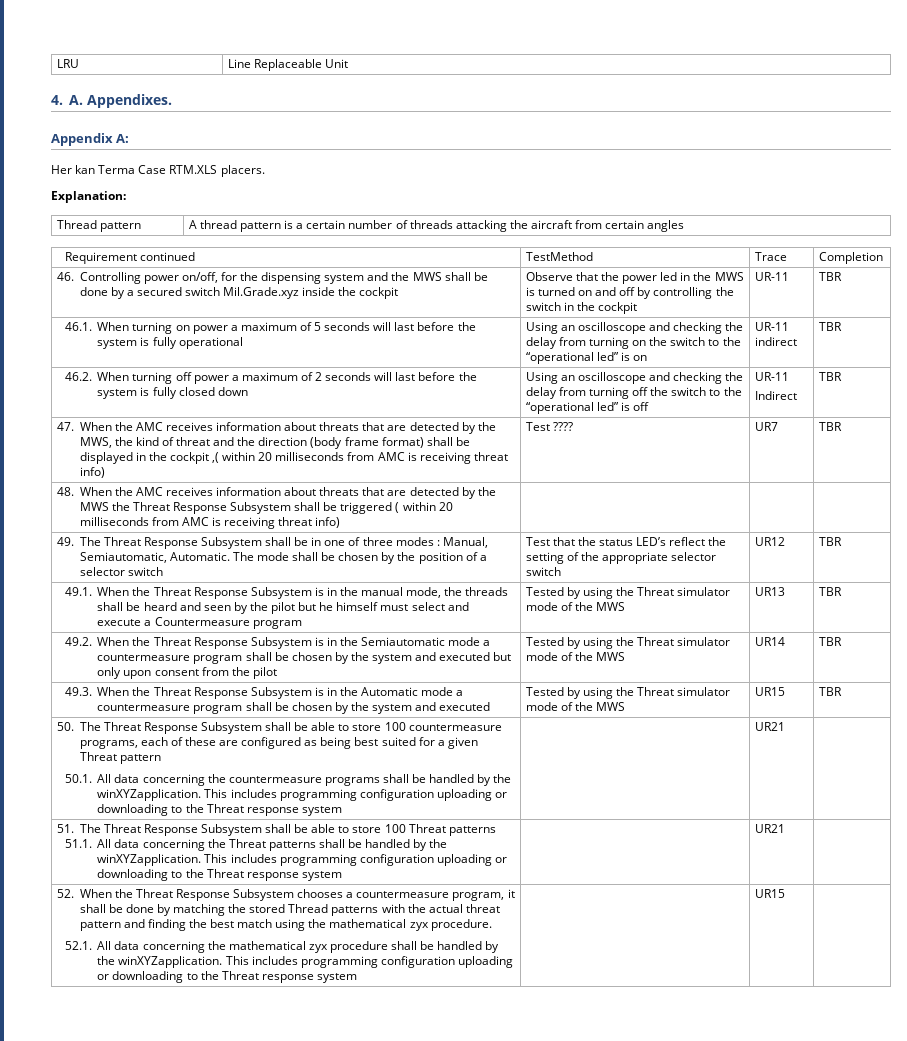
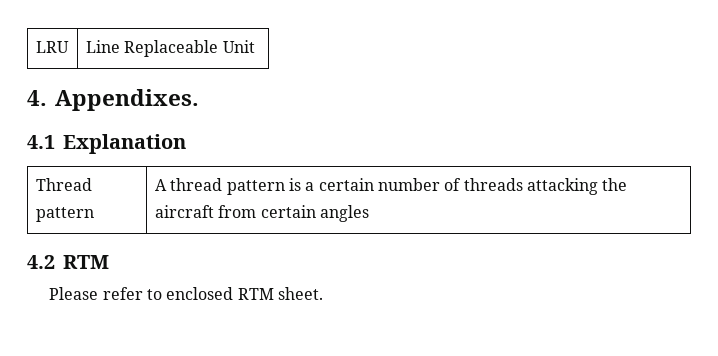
[68,95,83,105] A. -> (47, 98) none
[51,133,130,146] [51,165,265,177] [51,191,126,203] Appendix A: // Her kan Terma Case RTM.XLS placers. // Explanation: -> [27,134,186,154] 4.1 Explanation
[64,252,195,264] [525,252,593,261] [754,252,787,261] [818,252,883,264] [56,272,488,284] [79,287,399,299] [525,272,744,284] [525,287,734,299] [525,302,638,314] [754,272,789,281] [818,272,842,281] [64,322,476,334] [97,337,243,349] [525,322,744,334] [525,337,741,349] [525,352,648,364] [754,322,789,331] [754,337,797,346] [818,322,842,331] [64,372,477,384] [97,387,248,399] [525,372,744,384] [525,387,742,399] [525,402,650,414] [754,372,789,381] [754,391,797,400] [818,372,842,381] [56,422,496,434] [79,437,470,449] [79,452,508,464] [79,467,105,478] [525,422,573,431] [754,422,778,431] [818,422,842,431] [56,487,496,499] [79,502,453,514] [79,517,341,529] [56,537,488,549] [79,552,487,564] [79,567,163,576] [525,537,727,546] [525,552,717,564] [525,567,561,576] [754,537,785,546] [818,537,842,546] [64,587,509,599] [97,602,469,614] [97,617,302,629] [525,587,731,599] [525,602,626,611] [754,587,785,596] [818,587,842,596] [64,637,491,649] [97,652,512,664] [97,667,277,679] [525,637,731,649] [525,652,626,661] [754,637,785,646] [818,637,842,646] [64,687,464,699] [97,702,491,714] [525,687,731,699] [525,702,626,711] [754,687,785,696] [818,687,842,696] [56,722,502,734] [79,737,478,749] [79,752,161,764] [64,774,512,786] [97,789,507,801] [97,804,342,816] [754,722,785,731] [56,824,496,836] [64,839,448,851] [97,854,507,866] [97,869,342,881] [754,824,785,833] [56,889,515,901] [79,904,500,916] [79,919,492,931] [64,941,500,953] [97,956,513,968] [97,971,357,983] [754,889,785,898] // Requirement continued | TestMethod | Trace | Completion // 46. Controlling power on/off, for the dispensing system and the MWS shall be done by a secured switch Mil.Grade.xyz inside the cockpit | Observe that the power led in the MWS is turned on and off by controlling the switch in the cockpit | UR-11 | TBR // 46.1. When turning on power a maximum of 5 seconds will last before the system is fully operational | Using an oscilloscope and checking the delay from turning on the switch to the “operational led” is on | UR-11 indirect | TBR // 46.2. When turning off power a maximum of 2 seconds will last before the system is fully closed down | Using an oscilloscope and checking the delay from turning off the switch to the “operational led” is off | UR-11 // Indirect | TBR // 47. When the AMC receives information about threats that are detected by the MWS, the kind of threat and the direction (body frame format) shall be displayed in the cockpit ,( within 20 milliseconds from AMC is receiving threat info) | Test ???? | UR7 | TBR // 48. When the AMC receives information about threats that are detected by the MWS the Threat Response Subsystem shall be triggered ( within 20 milliseconds from AMC is receiving threat info) | | | // 49. The Threat Response Subsystem shall be in one of three modes : Manual, Semiautomatic, Automatic. The mode shall be chosen by the position of a selector switch | Test that the status LED’s reflect the setting of the appropriate selector switch | UR12 | TBR // 49.1. When the Threat Response Subsystem is in the manual mode, the threads shall be heard and seen by the pilot but he himself must select and execute a Countermeasure program | Tested by using the Threat simulator mode of the MWS | UR13 | TBR // 49.2. When the Threat Response Subsystem is in the Semiautomatic mode a countermeasure program shall be chosen by the system and executed but only upon consent from the pilot | Tested by using the Threat simulator mode of the MWS | UR14 | TBR // 49.3. When the Threat Response Subsystem is in the Automatic mode a countermeasure program shall be chosen by the system and executed | Tested by using the Threat simulator mode of the MWS | UR15 | TBR // 50. The Threat Response Subsystem shall be able to store 100 countermeasure programs, each of these are configured as being best suited for a given Threat pattern // 50.1. All data concerning the countermeasure programs shall be handled by the winXYZapplication. This includes programming configuration uploading or downloading to the Threat response system | | UR21 | // 51. The Threat Response Subsystem shall be able to store 100 Threat patterns // 51.1. All data concerning the Threat patterns shall be handled by the winXYZapplication. This includes programming configuration uploading or downloading to the Threat response system | | UR21 | // 52. When the Threat Response Subsystem chooses a countermeasure program, it shall be done by matching the stored Thread patterns with the actual threat pattern and finding the best match using the mathematical zyx procedure. // 52.1. All data concerning the mathematical zyx procedure shall be handled by the winXYZapplication. This includes programming configuration uploading or downloading to the Threat response system | | UR15 | -> [27,255,109,269] [49,287,323,300] // 4.2 RTM // Please refer to enclosed RTM sheet.

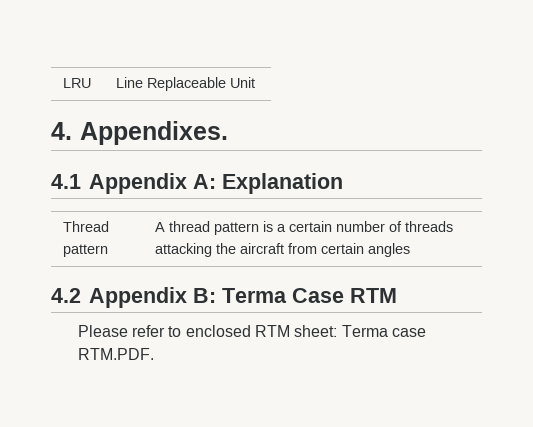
(55, 142) none -> [89,173,216,194] Appendix A:
(55, 262) none -> [89,287,344,308] Appendix B: Terma Case
[277,287,323,300] sheet. -> [294,325,427,337] [77,348,154,360] sheet: Terma case RTM.PDF.

